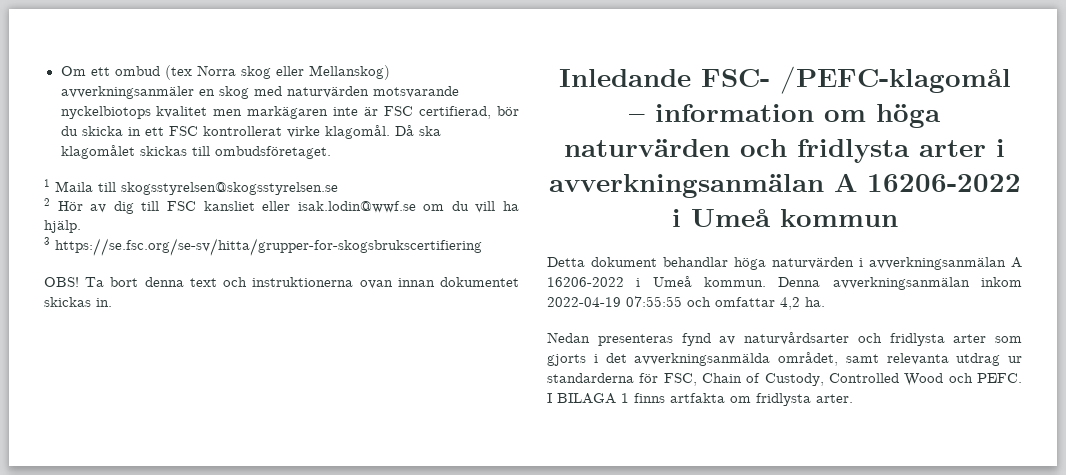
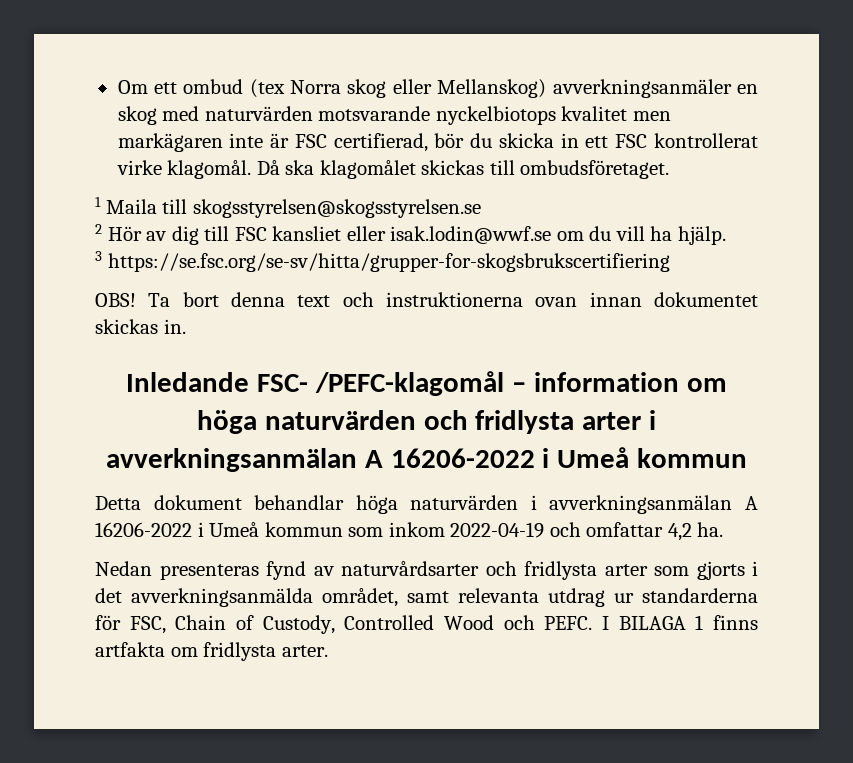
[704,277,970,290] kommun. Denna avverkningsanmälan -> [264,522,384,537] kommun som
[626,296,682,307] 07:55:55 -> (545, 530) none

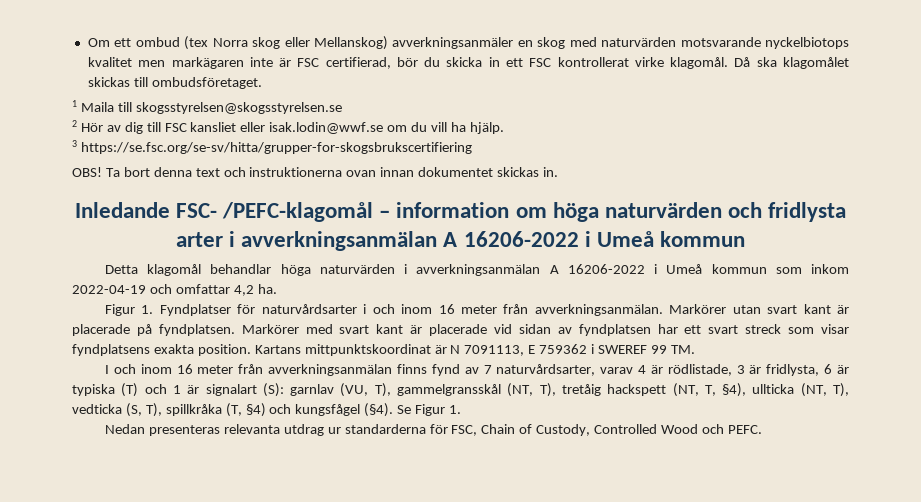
[153,495,242,510] dokument -> [147,264,202,276] klagomål
[95,561,758,580] [95,588,449,607] Nedan presenteras fynd av naturvårdsarter och fridlysta arter som gjorts i det avverkningsanmälda området, samt -> [105,304,850,316] [72,324,850,336] [72,344,695,356] [105,364,850,376] [72,383,849,397] [72,403,462,417] [105,424,220,436] Figur 1. Fyndplatser för naturvårdsarter i och inom 16 meter från avverkningsanmälan. Markörer utan svart kant är placerade på fyndplatsen. Markörer med svart kant är placerade vid sidan av fyndplatsen har ett svart streck som visar fyndplatsens exakta position. Kartans mittpunktskoordinat är N 7091113, E 759362 i SWEREF 99 TM. // I och inom 16 meter från avverkningsanmälan finns fynd av 7 naturvårdsarter, varav 4 är rödlistade, 3 är fridlysta, 6 är typiska (T) och 1 är signalart (S): garnlav (VU, T), gammelgransskål (NT, T), tretåig hackspett (NT, T, §4), ullticka (NT, T), vedticka (S, T), spillkråka (T, §4) och kungsfågel (§4). Se Figur 1. // Nedan presenteras
[602,615,758,630] [95,642,328,661] I BILAGA 1 finns artfakta om fridlysta arter. -> (762, 429) none

